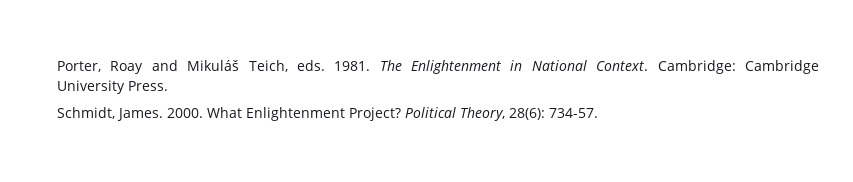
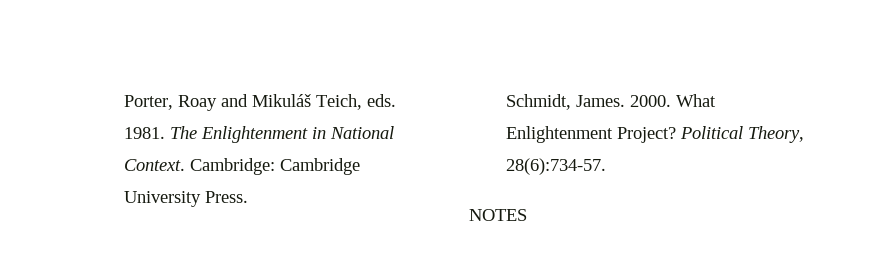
[509,108,599,120] 28(6): 734-57. -> [505,158,606,175] [469,209,527,221] 28(6):734-57. // NOTES

